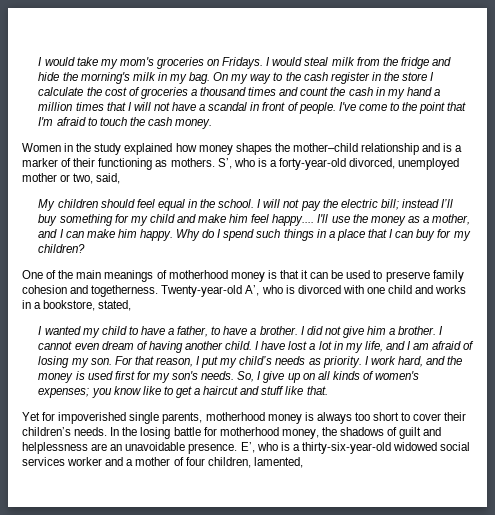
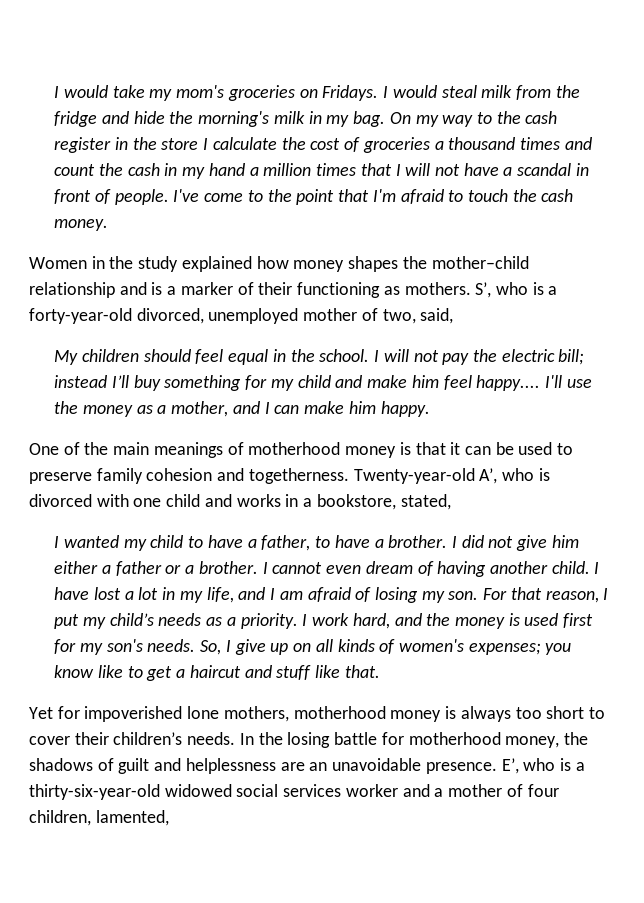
[60,174,71,182] or -> [361,308,378,321] of
[176,229,471,241] [38,244,86,253] Why do I spend such things in a place that I can buy for my children? -> (430, 409) none
(387, 330) none -> [54,561,182,576] either a father or
(321, 361) none -> [226,617,236,626] a
[129,412,203,424] single parents, -> [187,706,289,722] lone mothers,

